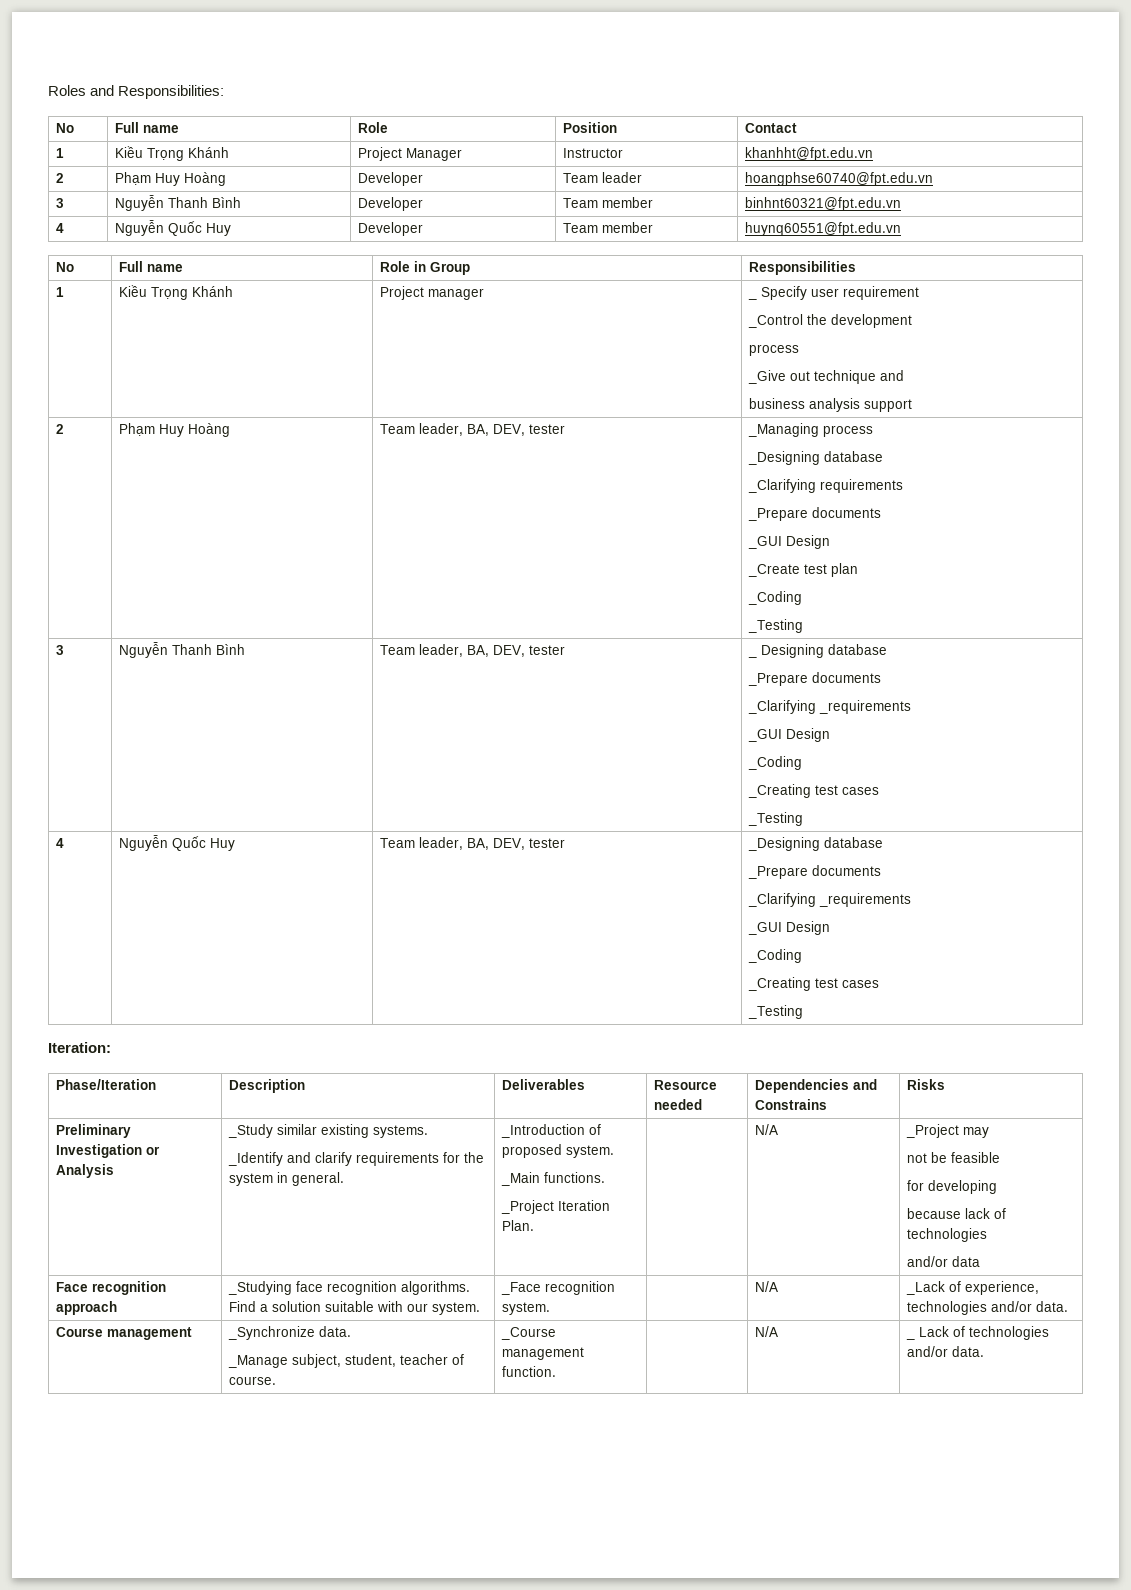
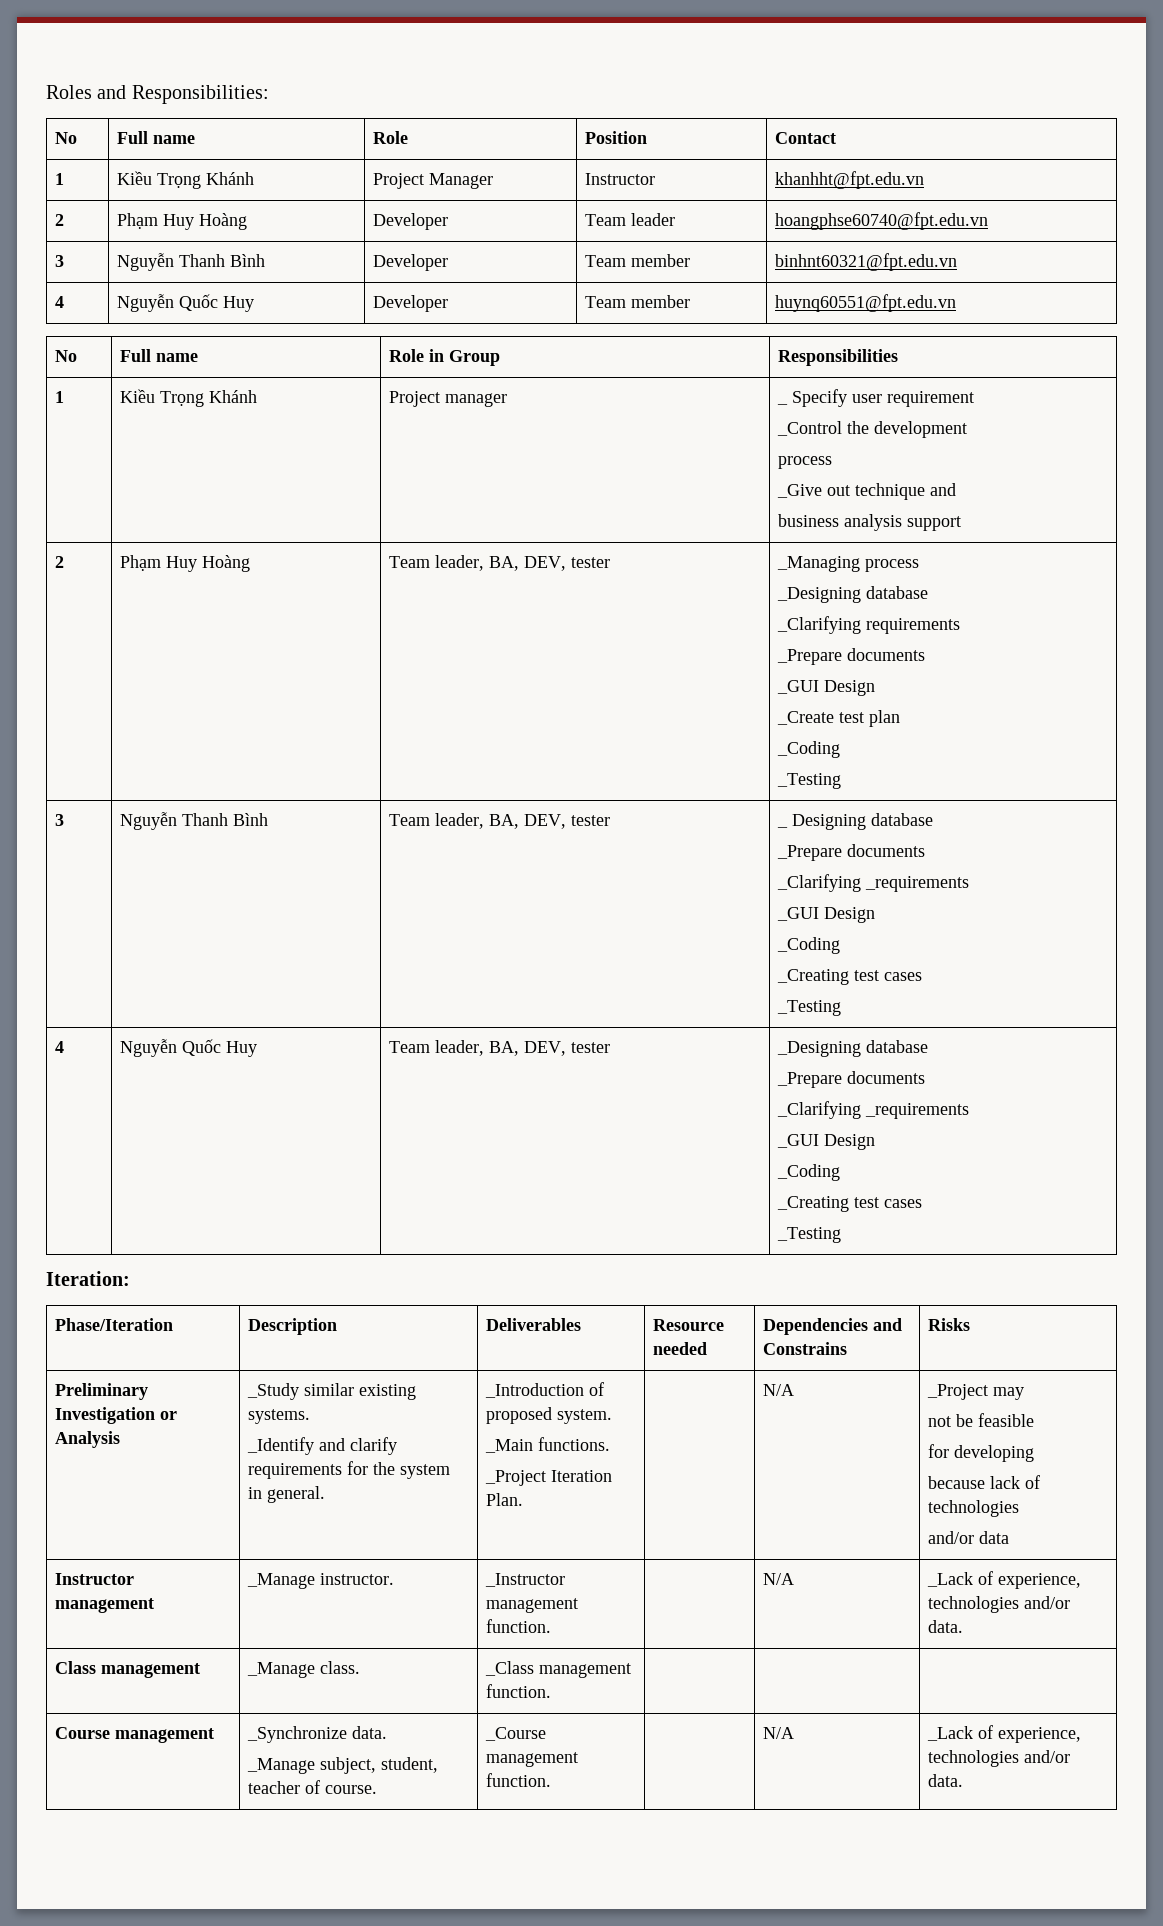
[56,1281,167,1295] [56,1301,118,1315] [228,1281,471,1295] [229,1301,481,1315] [501,1281,616,1295] [502,1302,551,1315] [755,1281,779,1292] [906,1281,1040,1295] [907,1301,1069,1315] Face recognition approach | _Studying face recognition algorithms. Find a solution suitable with our system. | _Face recognition system. | | N/A | _Lack of experience, technologies and/or data. -> [55,1573,135,1585] [55,1598,155,1613] [247,1573,395,1589] [485,1573,566,1587] [486,1598,579,1613] [486,1619,552,1633] [763,1573,795,1585] [927,1571,1082,1589] [928,1596,1071,1613] [928,1620,964,1633] [55,1661,201,1678] [247,1661,361,1678] [485,1661,632,1678] [486,1684,552,1698] Instructor management | _Manage instructor. | _Instructor management function. | | N/A | _Lack of experience, technologies and/or data. // Class management | _Manage class. | _Class management function. | | |
[906,1337,916,1340] [919,1326,966,1337] _ Lack of -> [927,1725,1082,1743] _Lack of experience,

